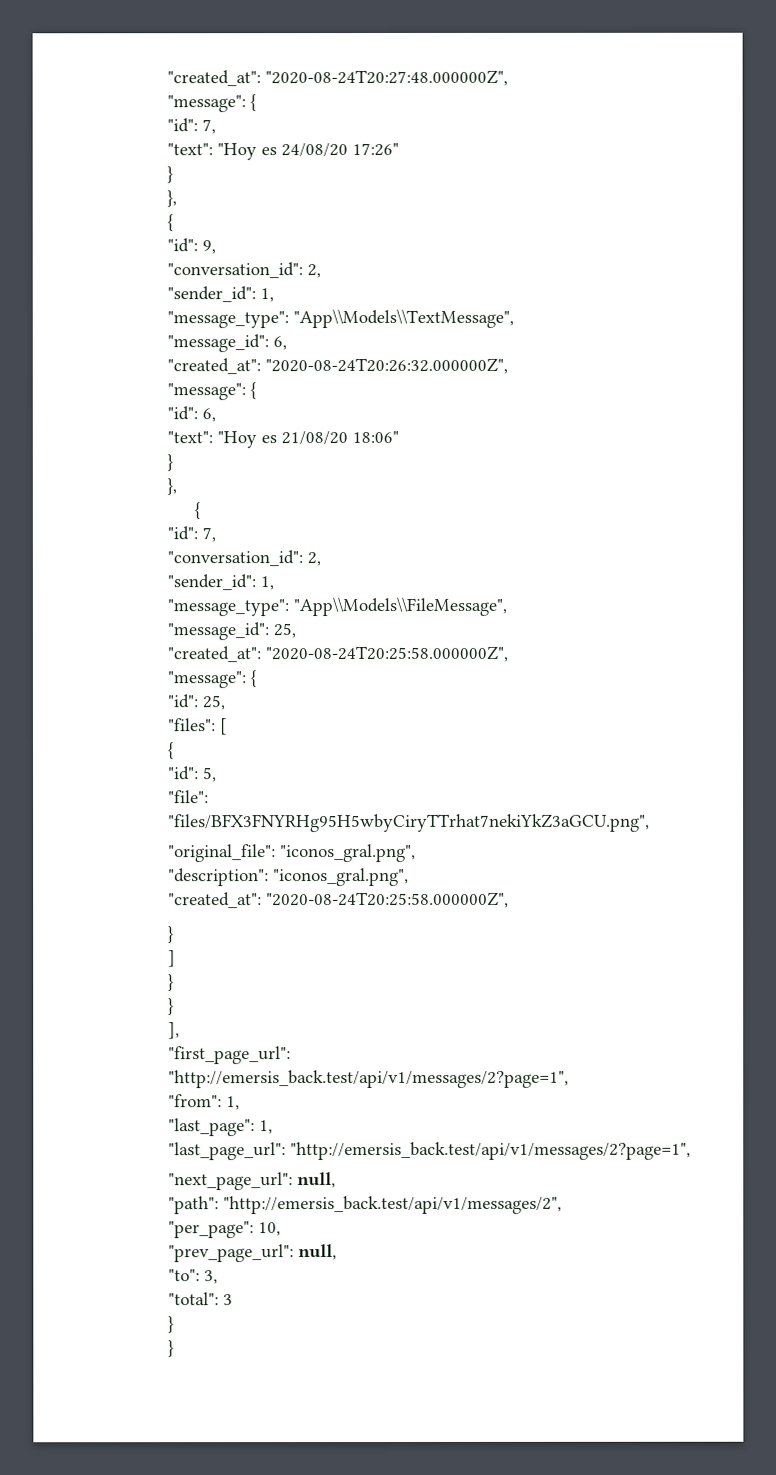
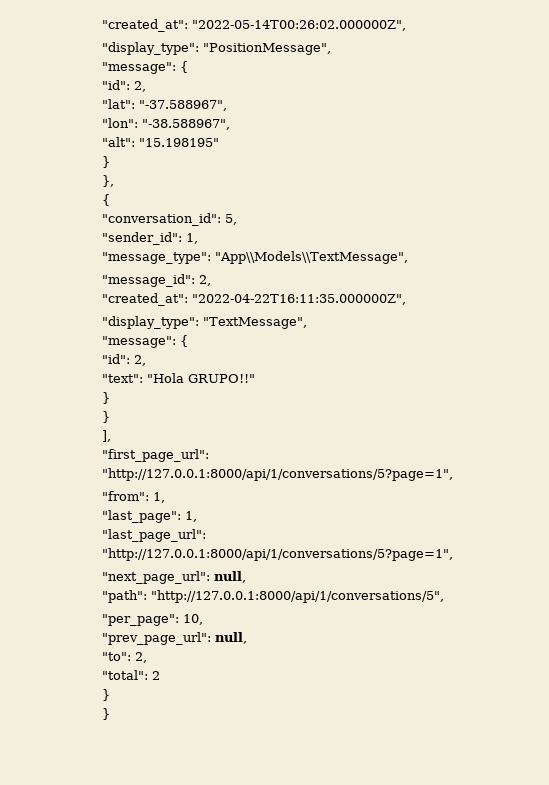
[166,69,508,87] [166,94,256,113] [166,118,216,135] [166,142,399,161] [166,166,173,184] [166,190,177,208] [166,214,173,232] [166,238,216,255] [166,262,321,279] "created_at": "2020-08-24T20:27:48.000000Z", // "message": { // "id": 7, // "text": "Hoy es 24/08/20 17:26" // } // }, // { // "id": 9, // "conversation_id": 2, -> [101,19,406,32] [101,42,331,55] [101,61,188,74] [101,80,146,92] [101,99,227,111] [101,118,230,130] [101,137,219,147] [101,156,110,168] [101,175,114,187] [101,194,110,206] [101,213,237,226] "created_at": "2022-05-14T00:26:02.000000Z", // "display_type": "PositionMessage", // "message": { // "id": 2, // "lat": "-37.588967", // "lon": "-38.588967", // "alt": "15.198195" // } // }, // { // "conversation_id": 5,
[272,336,287,351] [166,357,508,375] [166,382,256,401] [166,406,216,423] [166,430,399,449] [166,454,173,472] [166,478,177,496] [194,502,201,520] [166,526,216,543] [166,550,321,567] [166,574,274,591] [166,596,507,617] [166,622,296,641] [166,645,508,663] [166,670,256,689] [166,694,225,711] [166,718,227,736] [167,742,174,760] [167,766,217,783] [167,790,209,804] [167,813,650,833] [167,843,416,863] [167,867,409,887] [167,891,509,909] [167,926,174,944] [167,950,176,968] 6, // "created_at": "2020-08-24T20:26:32.000000Z", // "message": { // "id": 6, // "text": "Hoy es 21/08/20 18:06" // } // }, // { // "id": 7, // "conversation_id": 2, // "sender_id": 1, // "message_type": "App\\Models\\FileMessage", // "message_id": 25, // "created_at": "2020-08-24T20:25:58.000000Z", // "message": { // "id": 25, // "files": [ // { // "id": 5, // "file": "files/BFX3FNYRHg95H5wbyCiryTTrhat7nekiYkZ3aGCU.png", // "original_file": "iconos_gral.png", // "description": "iconos_gral.png", // "created_at": "2020-08-24T20:25:58.000000Z", // } // ] -> [198,275,211,286] [101,293,406,306] [101,316,307,329] [101,335,188,348] [101,354,146,366] [101,373,255,383] 2, // "created_at": "2022-04-22T16:11:35.000000Z", // "display_type": "TextMessage", // "message": { // "id": 2, // "text": "Hola GRUPO!!"
[167,1069,569,1089] "http://emersis_back.test/api/v1/messages/2?page=1", -> [101,468,453,481] "http://127.0.0.1:8000/api/1/conversations/5?page=1",
[289,1141,691,1161] "http://emersis_back.test/api/v1/messages/2?page=1", -> [101,548,453,561] "http://127.0.0.1:8000/api/1/conversations/5?page=1",
[222,1195,562,1215] "http://emersis_back.test/api/v1/messages/2", -> [150,590,444,603] "http://127.0.0.1:8000/api/1/conversations/5",
[203,1270,218,1285] 3, -> [134,652,147,663] 2,
[222,1294,233,1306] 3 -> [151,671,160,680] 2

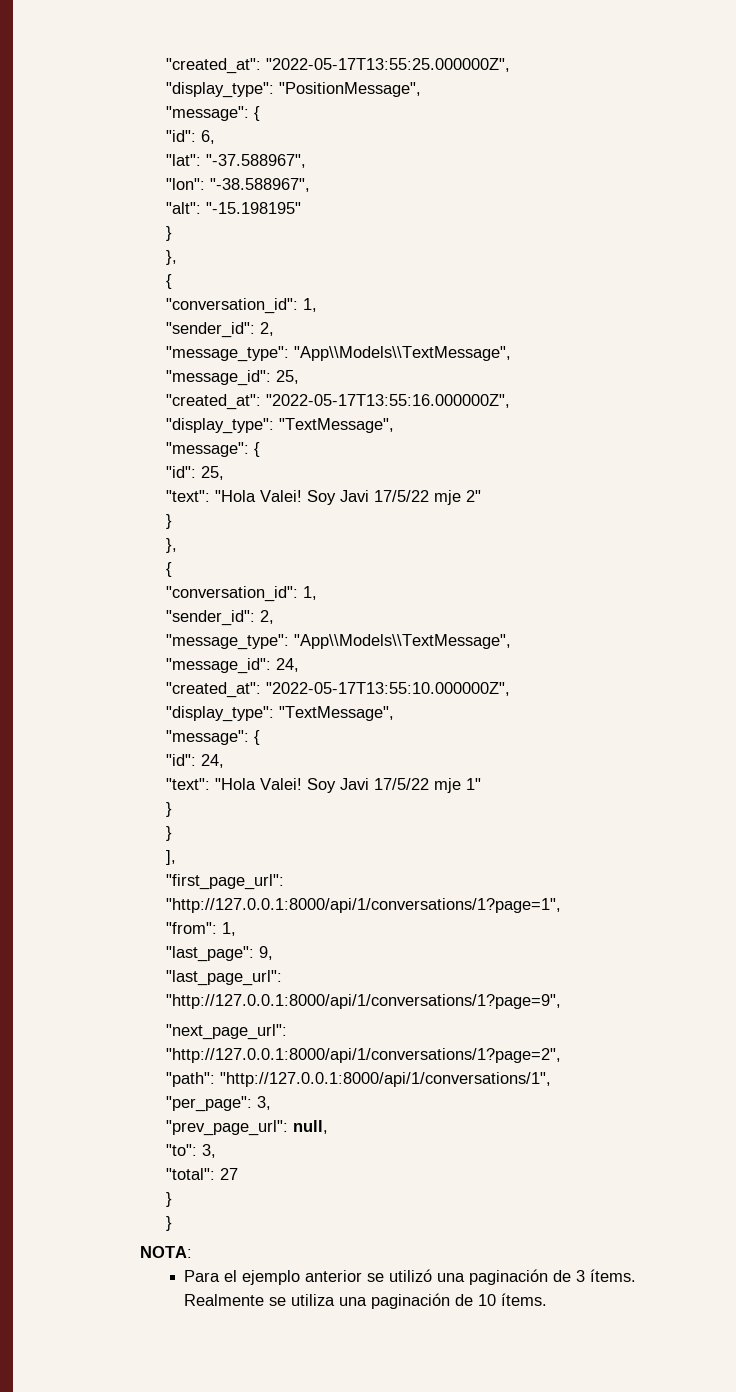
[101,19,406,32] "created_at": "2022-05-14T00:26:02.000000Z", -> [166,58,511,74] "created_at": "2022-05-17T13:55:25.000000Z",
[133,81,146,92] 2, -> [201,130,216,144] 6,
[138,138,219,147] [101,156,110,168] [101,175,114,187] [101,194,110,206] [101,213,237,226] [101,232,198,245] [101,251,408,264] [101,274,211,287] [101,293,406,306] [101,316,307,329] [101,335,188,348] [101,354,146,366] [101,373,255,383] "15.198195" // } // }, // { // "conversation_id": 5, // "sender_id": 1, // "message_type": "App\\Models\\TextMessage", // "message_id": 2, // "created_at": "2022-04-22T16:11:35.000000Z", // "display_type": "TextMessage", // "message": { // "id": 2, // "text": "Hola GRUPO!!" -> [206,202,302,214] [166,226,173,241] [166,250,178,265] [166,274,173,289] [166,298,318,314] [166,322,275,338] [166,346,512,362] [166,370,300,386] [166,394,511,410] [166,418,395,434] [166,442,261,457] [166,466,225,480] [166,490,482,505] [166,514,173,529] [166,538,178,553] [166,562,173,577] [166,586,318,602] [166,610,275,626] [166,634,512,650] [166,658,300,674] [166,682,511,698] [166,706,395,722] [166,730,261,745] [166,754,225,768] [166,778,482,793] "-15.198195" // } // }, // { // "conversation_id": 1, // "sender_id": 2, // "message_type": "App\\Models\\TextMessage", // "message_id": 25, // "created_at": "2022-05-17T13:55:16.000000Z", // "display_type": "TextMessage", // "message": { // "id": 25, // "text": "Hola Valei! Soy Javi 17/5/22 mje 2" // } // }, // { // "conversation_id": 1, // "sender_id": 2, // "message_type": "App\\Models\\TextMessage", // "message_id": 24, // "created_at": "2022-05-17T13:55:10.000000Z", // "display_type": "TextMessage", // "message": { // "id": 24, // "text": "Hola Valei! Soy Javi 17/5/22 mje 1"
[101,468,453,481] "http://127.0.0.1:8000/api/1/conversations/5?page=1", -> [166,898,562,913] "http://127.0.0.1:8000/api/1/conversations/1?page=1",
[184,511,197,522] 1, -> [259,946,274,960] 9,
[101,548,453,561] "http://127.0.0.1:8000/api/1/conversations/5?page=1", -> [166,994,562,1009] "http://127.0.0.1:8000/api/1/conversations/1?page=9",
[213,571,246,583] null, -> [166,1048,562,1063] "http://127.0.0.1:8000/api/1/conversations/1?page=2",
[150,590,444,603] "http://127.0.0.1:8000/api/1/conversations/5", -> [220,1072,552,1087] "http://127.0.0.1:8000/api/1/conversations/1",
[182,614,203,625] 10, -> [257,1096,272,1110] 3,
[134,652,147,663] 2, -> [202,1144,217,1158] 3,
[151,671,160,680] [101,689,110,701] [101,708,110,720] 2 // } // } -> [220,1168,239,1180] [166,1192,173,1207] [166,1216,173,1231] [139,1246,192,1258] [184,1269,637,1285] [184,1293,548,1309] 27 // } // } // NOTA: // Para el ejemplo anterior se utilizó una paginación de 3 ítems. Realmente se utiliza una paginación de 10 ítems.

